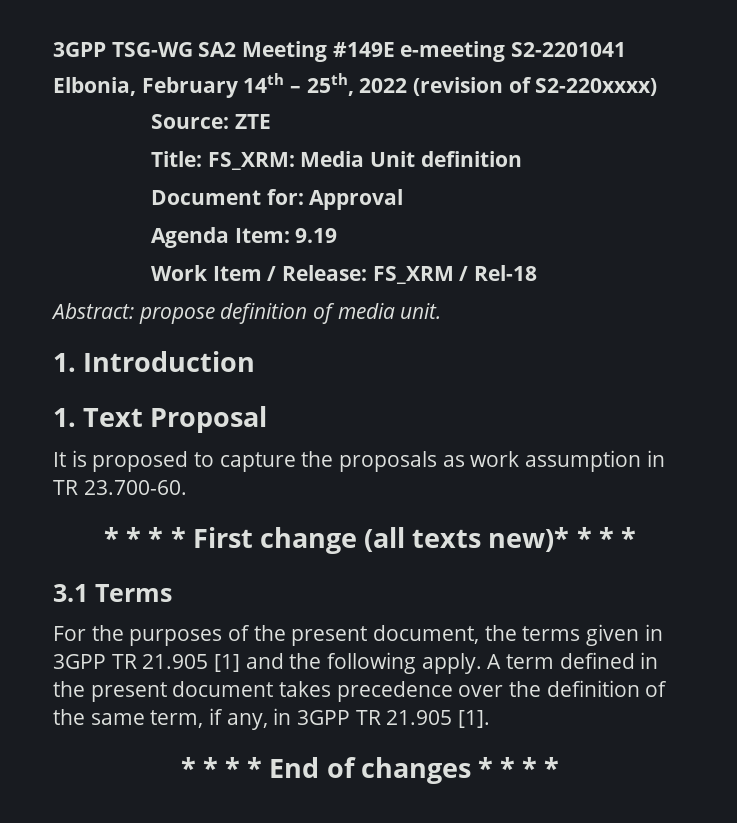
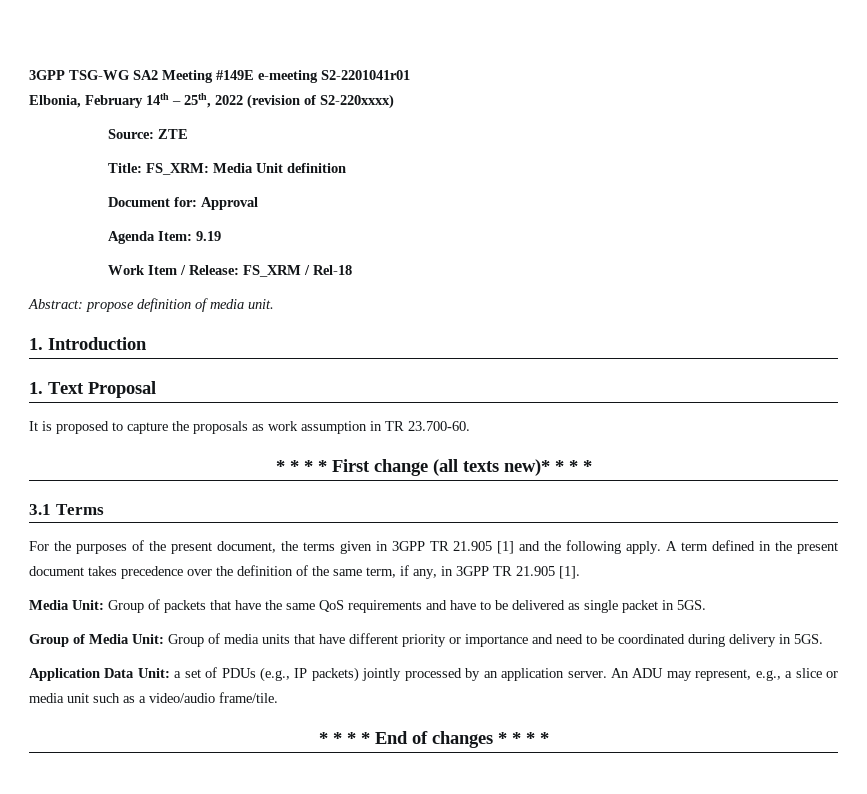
[511,42,627,57] S2-2201041 -> [321,70,410,80] S2-2201041r01
(491, 719) none -> [29,599,706,613] [29,633,823,647] [29,667,838,682] [29,692,278,703] // Media Unit: Group of packets that have the same QoS requirements and have to be delivered as single packet in 5GS. // Group of Media Unit: Group of media units that have different priority or importance and need to be coordinated during delivery in 5GS. // Application Data Unit: a set of PDUs (e.g., IP packets) jointly processed by an application server. An ADU may represent, e.g., a slice or media unit such as a video/audio frame/tile.

